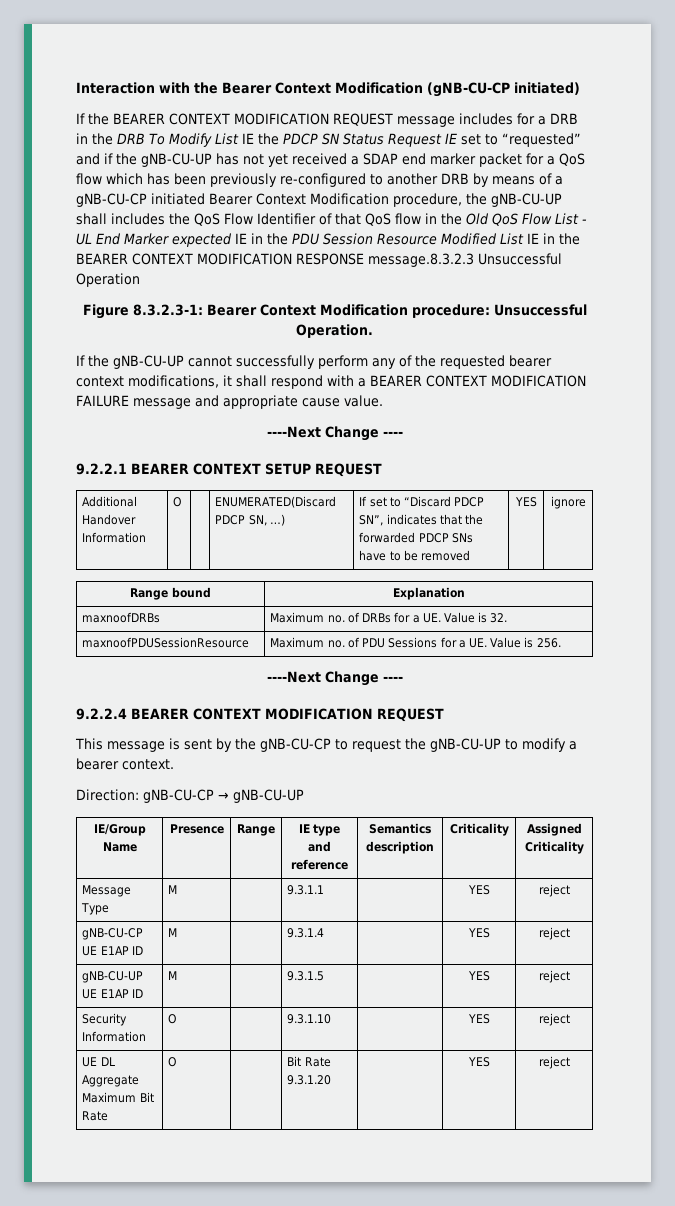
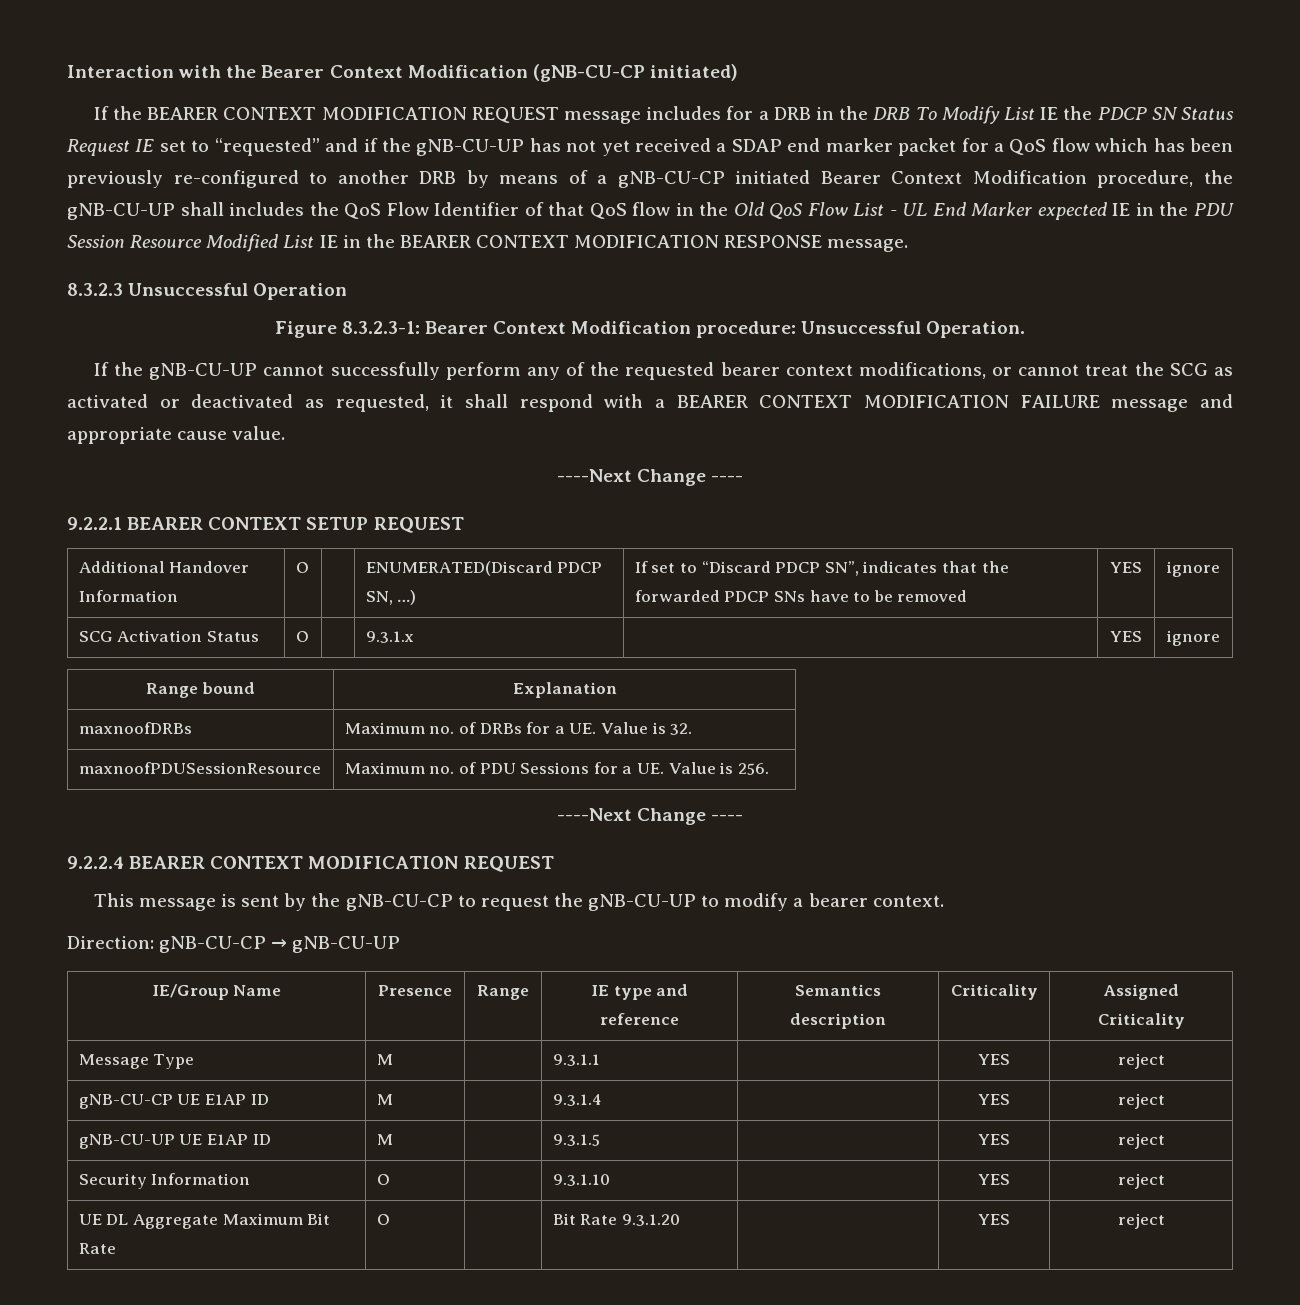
[367,253,474,267] message.8.3.2.3 -> [827,239,909,252] [67,283,123,296] message. // 8.3.2.3
(219, 381) none -> [992,362,1234,376] [67,394,429,412] or cannot treat the SCG as activated or deactivated as requested,
(586, 502) none -> [78,630,259,642] [295,631,309,642] [365,631,414,643] [1110,631,1142,642] [1166,630,1220,646] // SCG Activation Status | O | | 9.3.1.x | | YES | ignore

